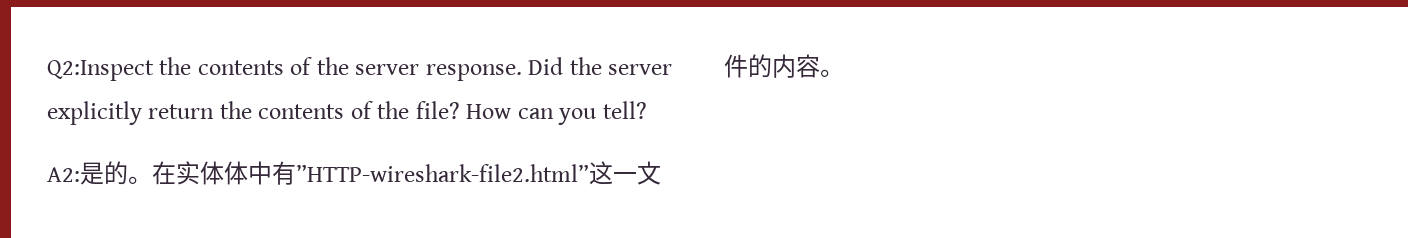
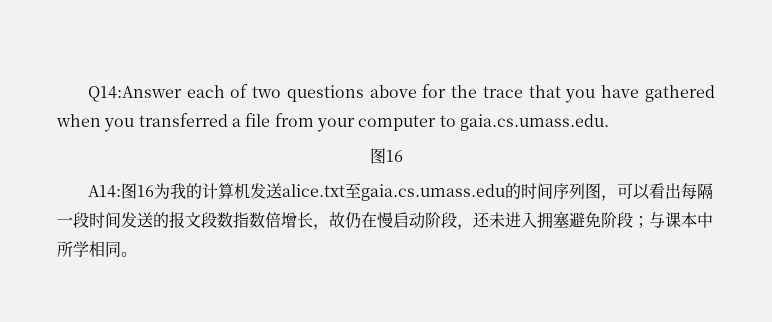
[47,57,673,81] [47,101,647,125] [47,161,661,185] [724,54,820,78] Q2:Inspect the contents of the server response. Did the server explicitly return the contents of the file? How can you tell? // A2:是的。在实体体中有”HTTP-wireshark-file2.html”这一文件的内容 -> [87,84,715,103] [56,113,609,132] [369,148,403,164] [87,183,713,201] [57,211,713,230] [57,241,121,257] Q14:Answer each of two questions above for the trace that you have gathered when you transferred a file from your computer to gaia.cs.umass.edu. // 图16 // A14:图16为我的计算机发送alice.txt至gaia.cs.umass.edu的时间序列图，可以看出每隔一段时间发送的报文段数指数倍增长，故仍在慢启动阶段，还未进入拥塞避免阶段；与课本中所学相同

